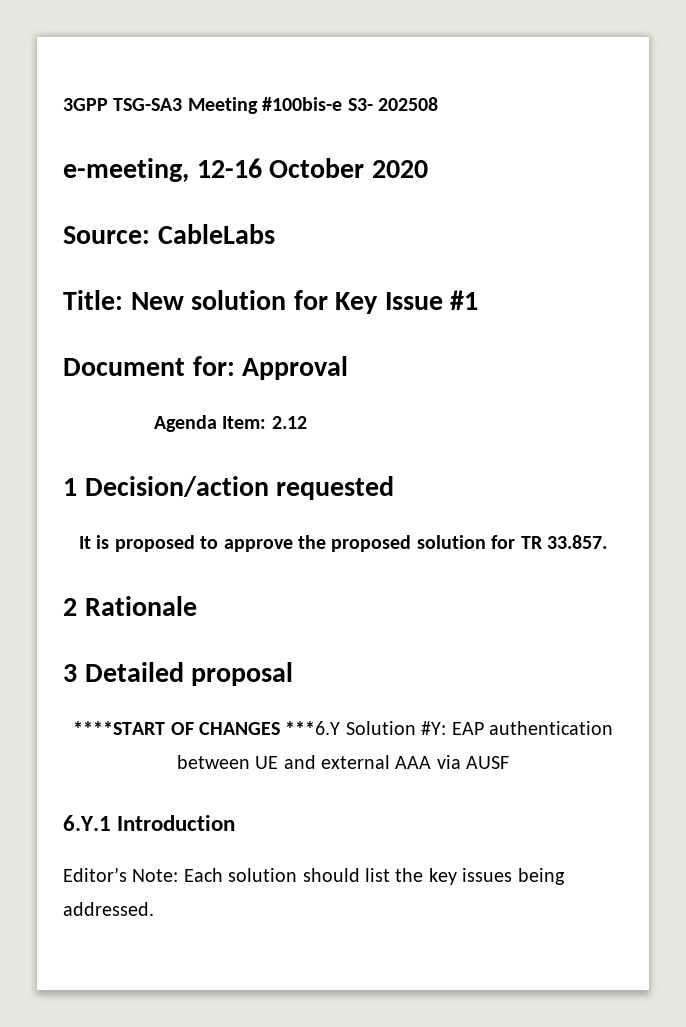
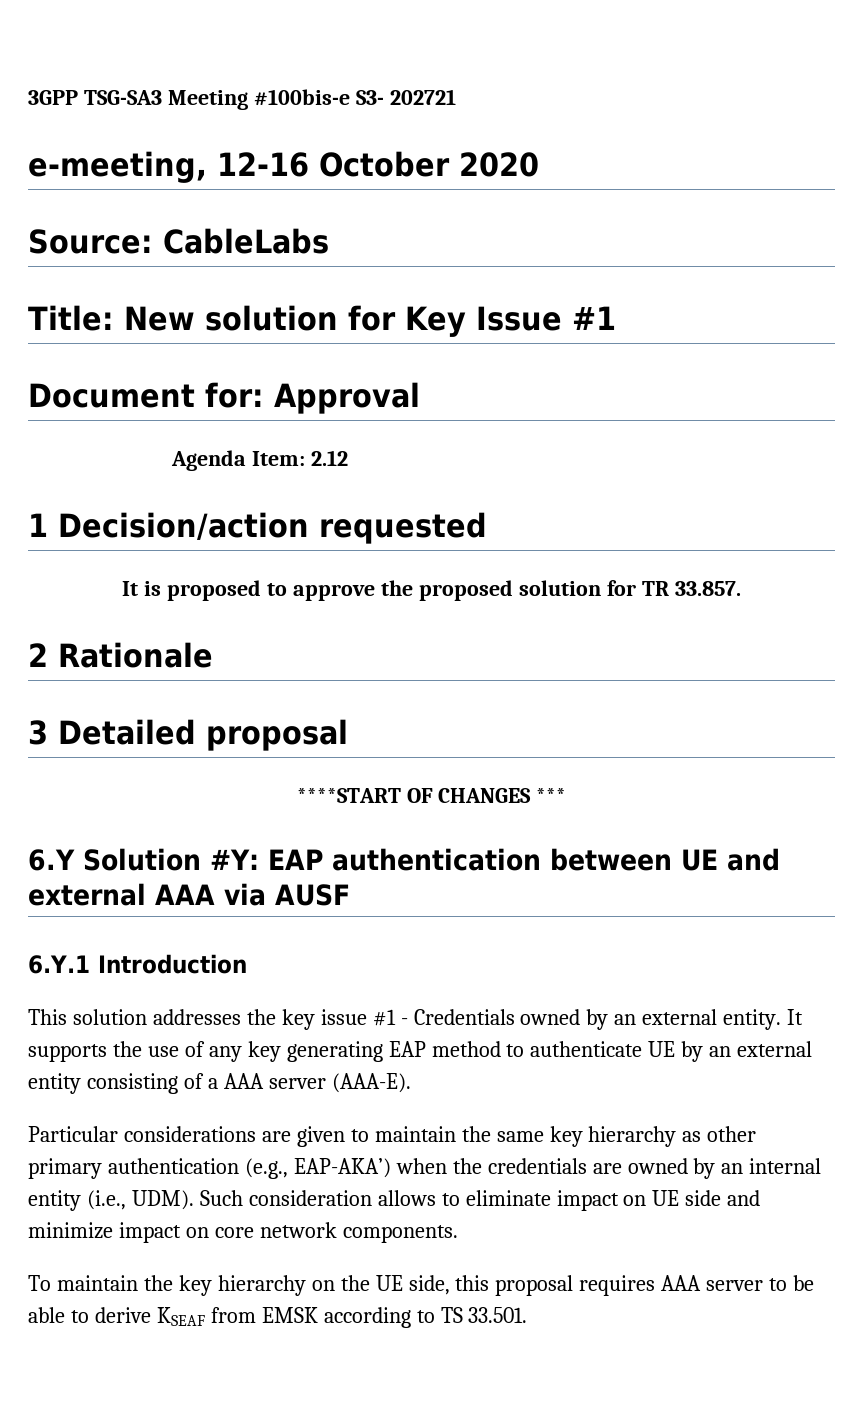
[378,97,438,111] 202508 -> [389,89,456,105] 202721
[285,721,341,735] ***6.Y -> [536,788,567,803] [28,849,75,871] *** // 6.Y
[63,867,565,885] [63,902,154,916] Editor’s Note: Each solution should list the key issues being addressed. -> [28,1009,804,1030] [28,1041,813,1062] [28,1073,411,1094] [28,1126,757,1147] [28,1158,822,1179] [28,1190,761,1211] [28,1222,458,1243] [28,1275,815,1296] [28,1307,528,1328] This solution addresses the key issue #1 - Credentials owned by an external entity. It supports the use of any key generating EAP method to authenticate UE by an external entity consisting of a AAA server (AAA-E). // Particular considerations are given to maintain the same key hierarchy as other primary authentication (e.g., EAP-AKA’) when the credentials are owned by an internal entity (i.e., UDM). Such consideration allows to eliminate impact on UE side and minimize impact on core network components. // To maintain the key hierarchy on the UE side, this proposal requires AAA server to be able to derive KSEAF from EMSK according to TS 33.501.

